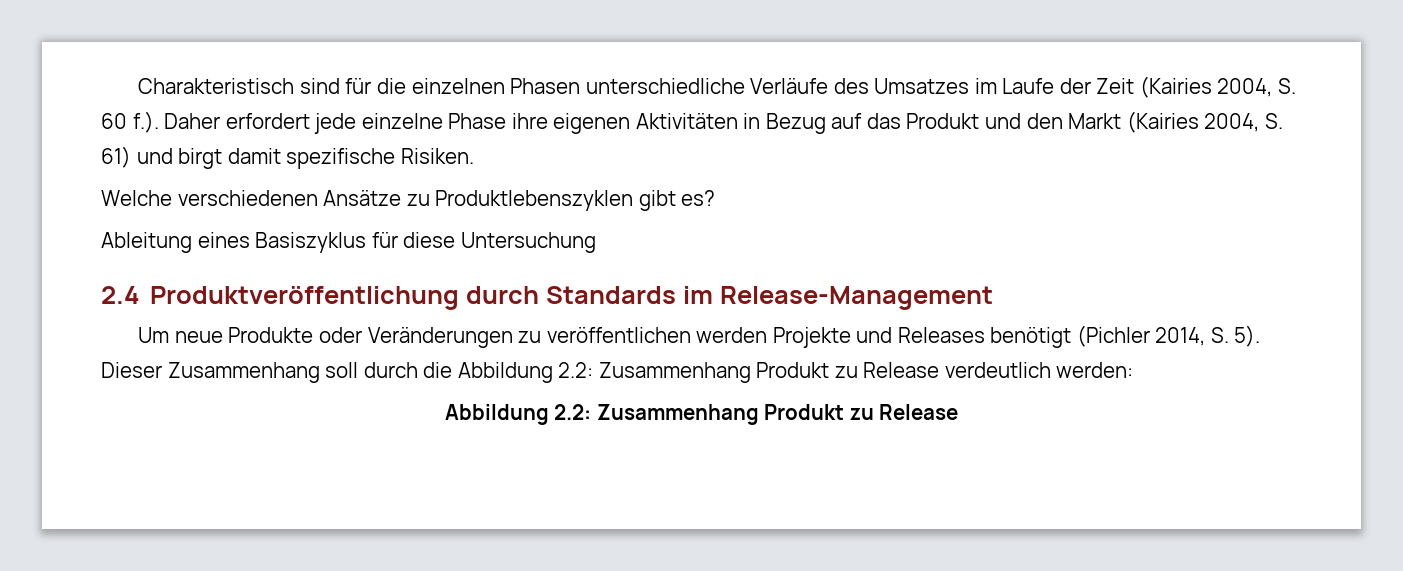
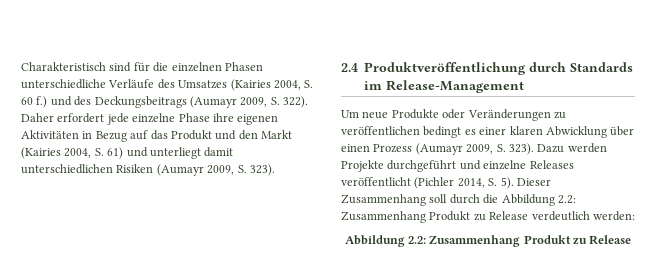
[974,76,1296,98] [101,111,159,133] im Laufe der Zeit (Kairies 2004, S. 60 f.). -> [230,79,314,91] [21,96,308,108] (Kairies 2004, S. 60 f.) und des Deckungsbeitrags (Aumayr 2009, S. 322).
[178,148,474,169] [101,190,716,211] [101,232,596,253] birgt damit spezifische Risiken. // Welche verschiedenen Ansätze zu Produktlebenszyklen gibt es? // Ableitung eines Basiszyklus für diese Untersuchung -> [149,147,234,159] [21,164,275,176] unterliegt damit unterschiedlichen Risiken (Aumayr 2009, S. 323).
[696,327,1072,348] werden Projekte und Releases benötigt -> [423,126,635,138] [341,143,607,155] [341,160,574,172] [341,177,411,186] bedingt es einer klaren Abwicklung über einen Prozess (Aumayr 2009, S. 323). Dazu werden Projekte durchgeführt und einzelne Releases veröffentlicht

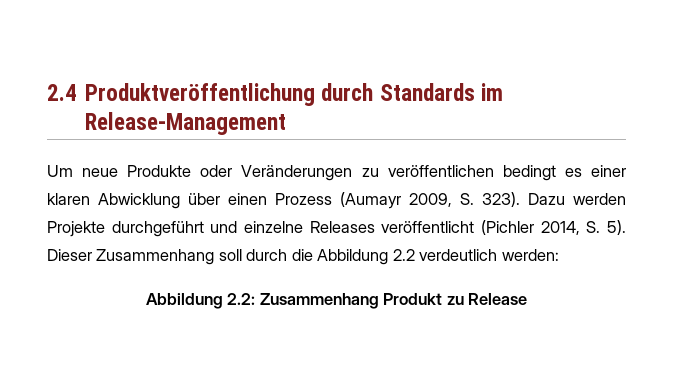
[21,62,263,72] [21,79,314,91] [21,96,308,108] [21,113,279,125] [21,130,292,142] [21,147,234,159] [21,164,275,176] Charakteristisch sind für die einzelnen Phasen unterschiedliche Verläufe des Umsatzes (Kairies 2004, S. 60 f.) und des Deckungsbeitrags (Aumayr 2009, S. 322). Daher erfordert jede einzelne Phase ihre eigenen Aktivitäten in Bezug auf das Produkt und den Markt (Kairies 2004, S. 61) und unterliegt damit unterschiedlichen Risiken (Aumayr 2009, S. 323). // -> (47, 92) none
[557,195,576,204] [341,211,529,223] 2.2: Zusammenhang Produkt zu Release -> [392,249,415,261] 2.2

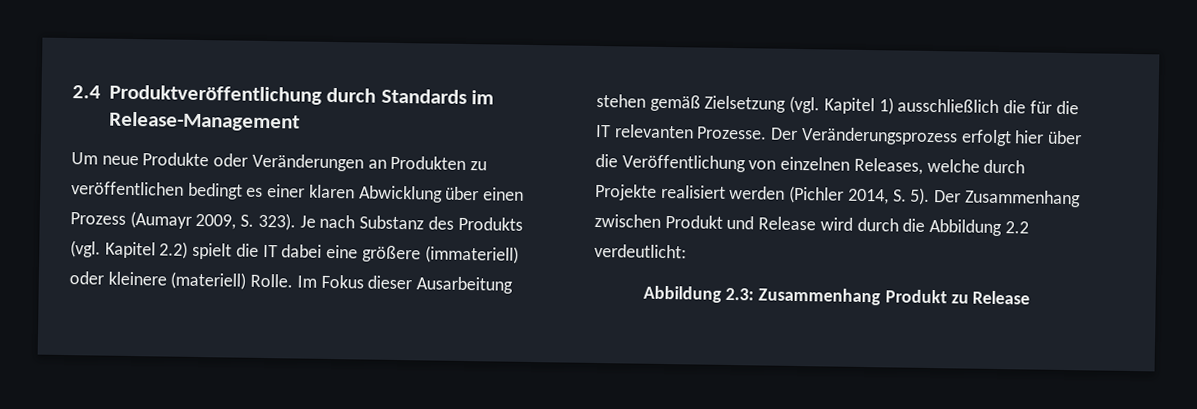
(353, 173) none -> [367,155,467,171] an Produkten
[528,193,626,205] [47,220,626,237] [47,249,242,265] Dazu werden Projekte durchgeführt und einzelne Releases veröffentlicht (Pichler 2014, S. 5). Dieser Zusammenhang soll -> [299,214,523,231] [70,240,519,264] [69,271,514,294] [596,93,1079,115] [596,124,1083,147] [595,153,1026,175] [595,183,1081,208] [594,213,853,231] Je nach Substanz des Produkts (vgl. Kapitel 2.2) spielt die IT dabei eine größere (immateriell) oder kleinere (materiell) Rolle. Im Fokus dieser Ausarbeitung stehen gemäß Zielsetzung (vgl. Kapitel 1) ausschließlich die für die IT relevanten Prozesse. Der Veränderungsprozess erfolgt hier über die Veröffentlichung von einzelnen Releases, welche durch Projekte realisiert werden (Pichler 2014, S. 5). Der Zusammenhang zwischen Produkt und Release wird
[419,249,559,261] [145,293,256,309] verdeutlich werden: // Abbildung 2.2: -> [594,243,687,259] [642,285,755,303] verdeutlicht: // Abbildung 2.3:

